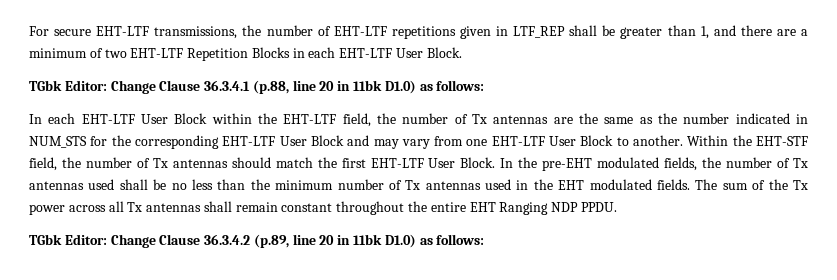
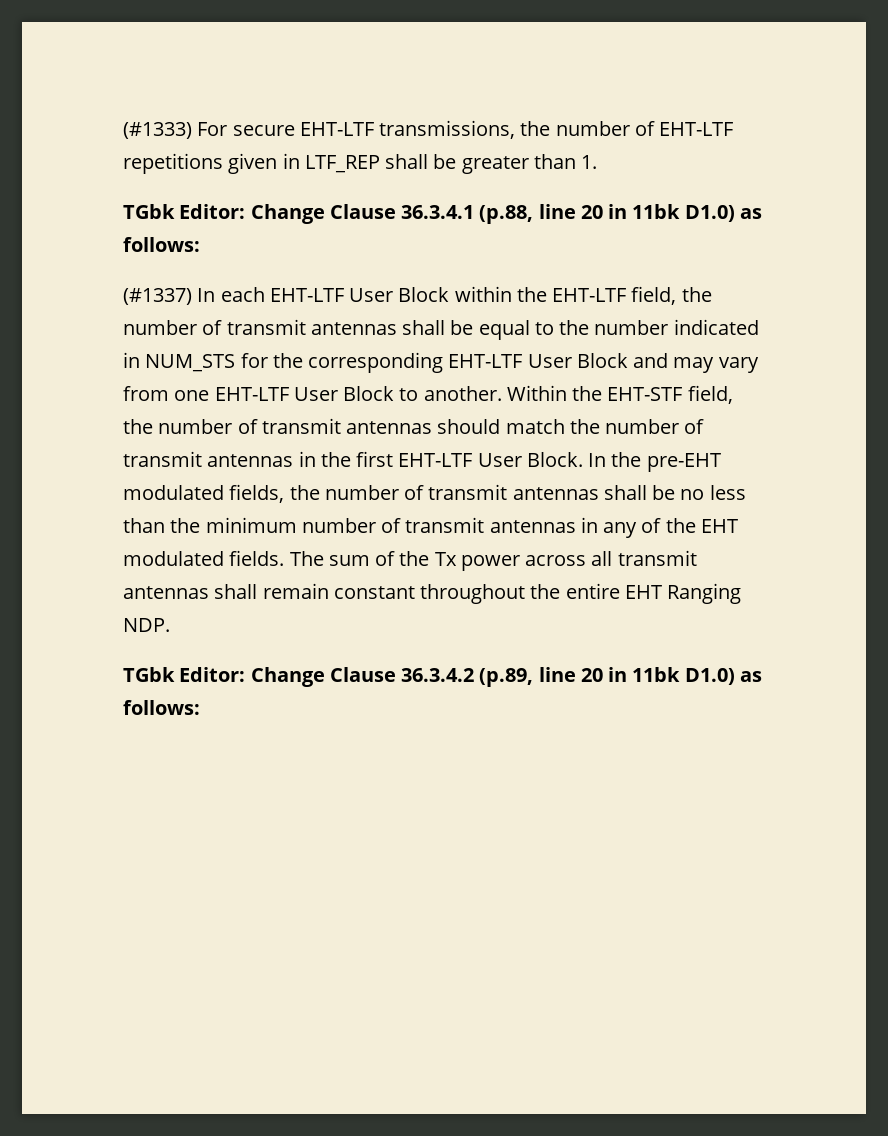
(29, 31) none -> [123,122,192,139] (#1333)
[700,25,809,39] [29,47,462,61] 1, and there are a minimum of two EHT-LTF Repetition Blocks in each EHT-LTF User Block. -> [581,155,598,169] 1.
(485, 85) none -> [123,288,192,305] (#1337)
[471,113,653,124] Tx antennas are the same as -> [226,319,554,340] transmit antennas shall be equal to
[152,158,168,168] Tx -> [261,418,341,434] transmit
(337, 162) none -> [605,419,705,434] [123,451,351,467] number of transmit antennas in the
[793,158,809,168] [29,179,115,190] Tx antennas used -> [428,484,599,500] transmit antennas
[405,179,529,190] Tx antennas used in -> [405,517,662,538] transmit antennas in any of
[127,202,143,212] Tx -> [617,550,697,566] transmit
[551,202,617,212] NDP PPDU. -> [123,618,170,632] NDP.

